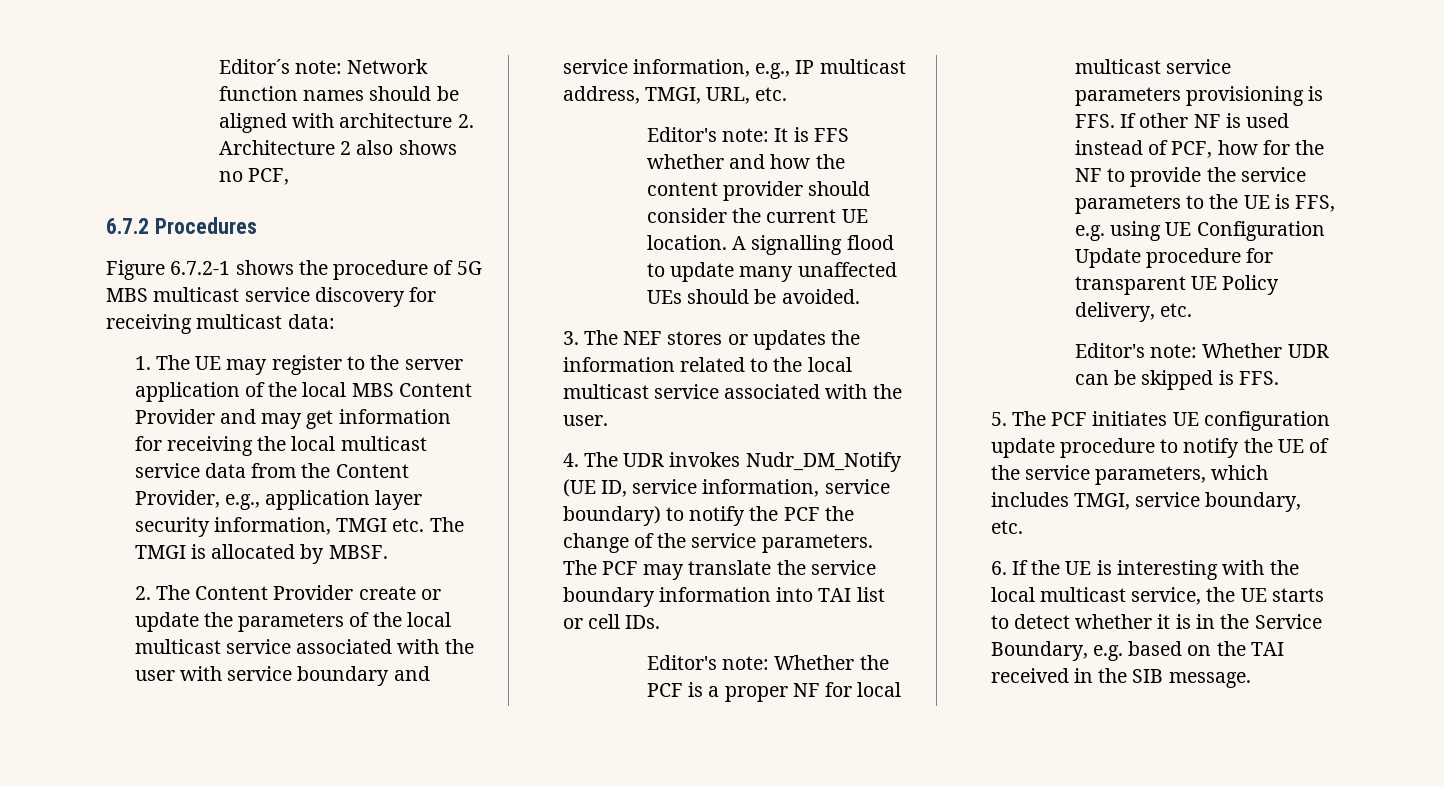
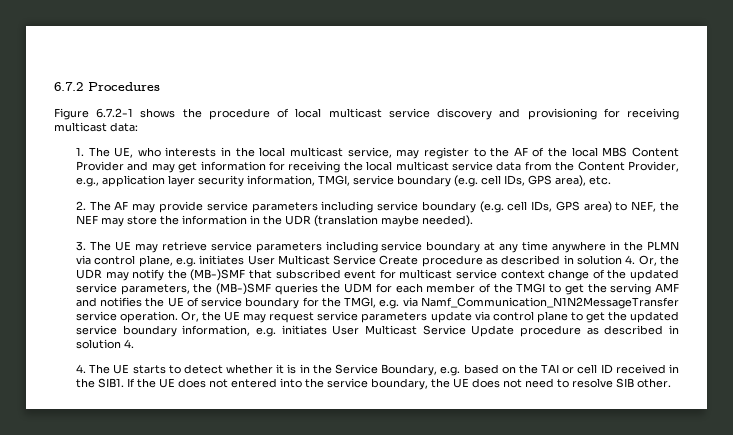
[218,59,429,74] [218,86,459,101] [218,113,474,133] [218,140,457,155] [218,168,290,185] Editor´s note: Network function names should be aligned with architecture 2. Architecture 2 also shows no PCF, // -> (54, 86) none
[456,261,482,275] [106,288,148,302] 5G MBS -> [295,108,322,118] local
(405, 297) none -> [499,108,597,120] and provisioning
[195,356,222,370] UE -> [114,147,392,158] UE, who interests in the local multicast service,
[404,359,463,370] [134,382,240,402] server application -> [513,147,528,156] AF
[336,517,464,532] [134,544,388,564] [134,585,442,600] [134,612,452,632] [134,639,474,654] [134,666,430,686] [562,59,906,79] [562,86,788,104] [646,127,849,142] [646,154,845,169] [646,181,871,201] [646,208,868,223] [646,235,894,255] [646,262,897,282] [646,289,860,304] [562,330,861,350] [562,357,852,372] [562,384,902,399] [562,415,608,426] [562,452,902,472] [562,479,890,497] [562,506,855,526] [562,533,873,553] [562,560,877,580] [562,587,885,607] [562,614,661,629] [646,655,889,670] [646,682,902,702] [1074,59,1232,74] [1074,86,1324,106] [1074,113,1290,128] [1074,140,1325,158] [1074,167,1306,187] [1074,194,1336,214] [1074,221,1325,241] [1074,248,1274,268] [1074,275,1280,295] [1074,302,1193,322] [1074,343,1329,358] [1074,370,1279,390] [990,411,1331,431] [990,438,1330,458] [990,465,1269,485] [990,492,1302,512] [990,520,1023,534] [990,560,1299,580] [990,587,1236,605] TMGI etc. The TMGI is allocated by MBSF. // 2. The Content Provider create or update the parameters of the local multicast service associated with the user with service boundary and service information, e.g., IP multicast address, TMGI, URL, etc. // Editor's note: It is FFS whether and how the content provider should consider the current UE location. A signalling flood to update many unaffected UEs should be avoided. // 3. The NEF stores or updates the information related to the local multicast service associated with the user. // 4. The UDR invokes Nudr_DM_Notify (UE ID, service information, service boundary) to notify the PCF the change of the service parameters. The PCF may translate the service boundary information into TAI list or cell IDs. // Editor's note: Whether the PCF is a proper NF for local multicast service parameters provisioning is FFS. If other NF is used instead of PCF, how for the NF to provide the service parameters to the UE is FFS, e.g. using UE Configuration Update procedure for transparent UE Policy delivery, etc. // Editor's note: Whether UDR can be skipped is FFS. // 5. The PCF initiates UE configuration update procedure to notify the UE of the service parameters, which includes TMGI, service boundary, etc. // 6. If the UE is interesting with the local multicast service, the -> [317,175,611,187] [75,201,679,213] [75,215,473,227] [75,241,679,253] [75,255,679,267] [75,269,679,281] [75,283,680,295] [75,297,679,309] [75,311,679,323] [75,325,680,337] [75,339,134,349] [75,364,111,374] TMGI, service boundary (e.g. cell IDs, GPS area), etc. // 2. The AF may provide service parameters including service boundary (e.g. cell IDs, GPS area) to NEF, the NEF may store the information in the UDR (translation maybe needed). // 3. The UE may retrieve service parameters including service boundary at any time anywhere in the PLMN via control plane, e.g. initiates User Multicast Service Create procedure as described in solution 4. Or, the UDR may notify the (MB-)SMF that subscribed event for multicast service context change of the updated service parameters, the (MB-)SMF queries the UDM for each member of the TMGI to get the serving AMF and notifies the UE of service boundary for the TMGI, e.g. via Namf_Communication_N1N2MessageTransfer service operation. Or, the UE may request service parameters update via control plane to get the updated service boundary information, e.g. initiates User Multicast Service Update procedure as described in solution 4. // 4. The
[990,668,1251,688] received in the SIB message. -> [562,364,679,374] [75,378,671,390] or cell ID received in the SIB1. If the UE does not entered into the service boundary, the UE does not need to resolve SIB other.

